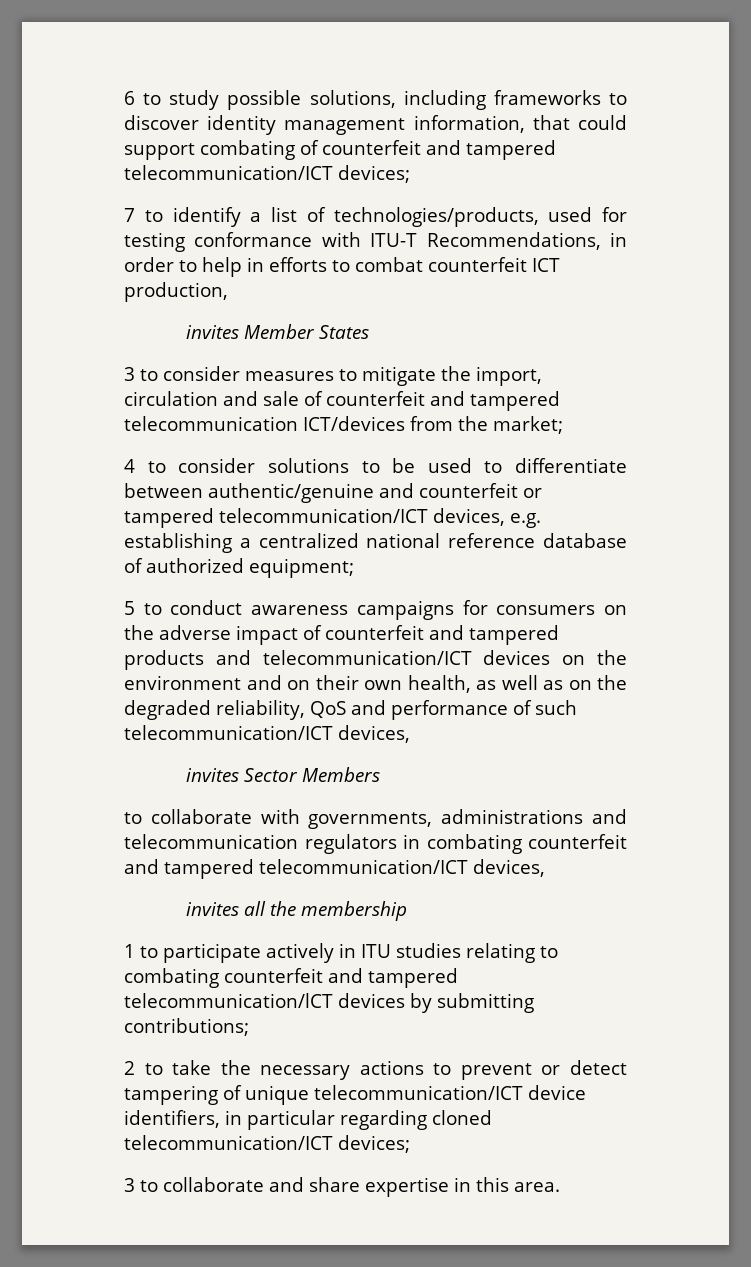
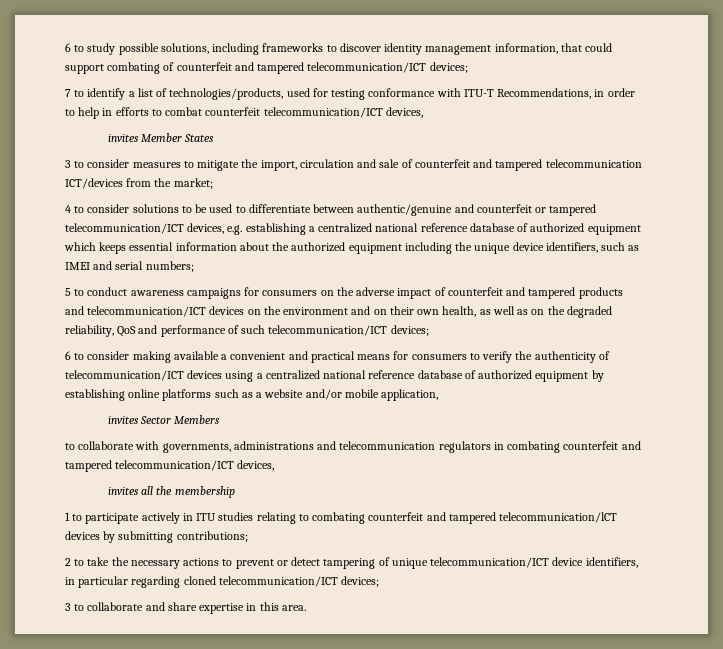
[532,258,560,272] [124,282,228,302] ICT production, -> [263,107,423,118] telecommunication/ICT devices,
[249,558,354,578] equipment; -> [587,224,641,235] [64,242,640,254] [65,261,194,272] equipment which keeps essential information about the authorized equipment including the unique device identifiers, such as IMEI and serial numbers;
[338,725,410,743] devices, -> [390,325,429,336] [65,351,610,363] [65,370,604,382] [65,389,439,401] devices; // 6 to consider making available a convenient and practical means for consumers to verify the authenticity of telecommunication/ICT devices using a centralized national reference database of authorized equipment by establishing online platforms such as a website and/or mobile application,

